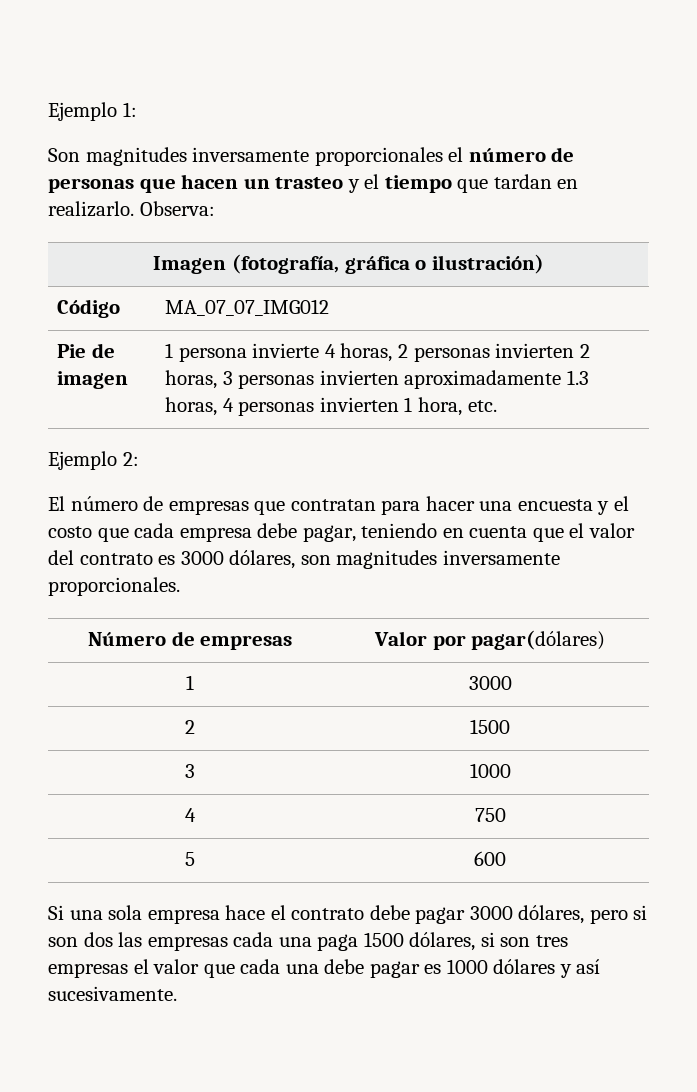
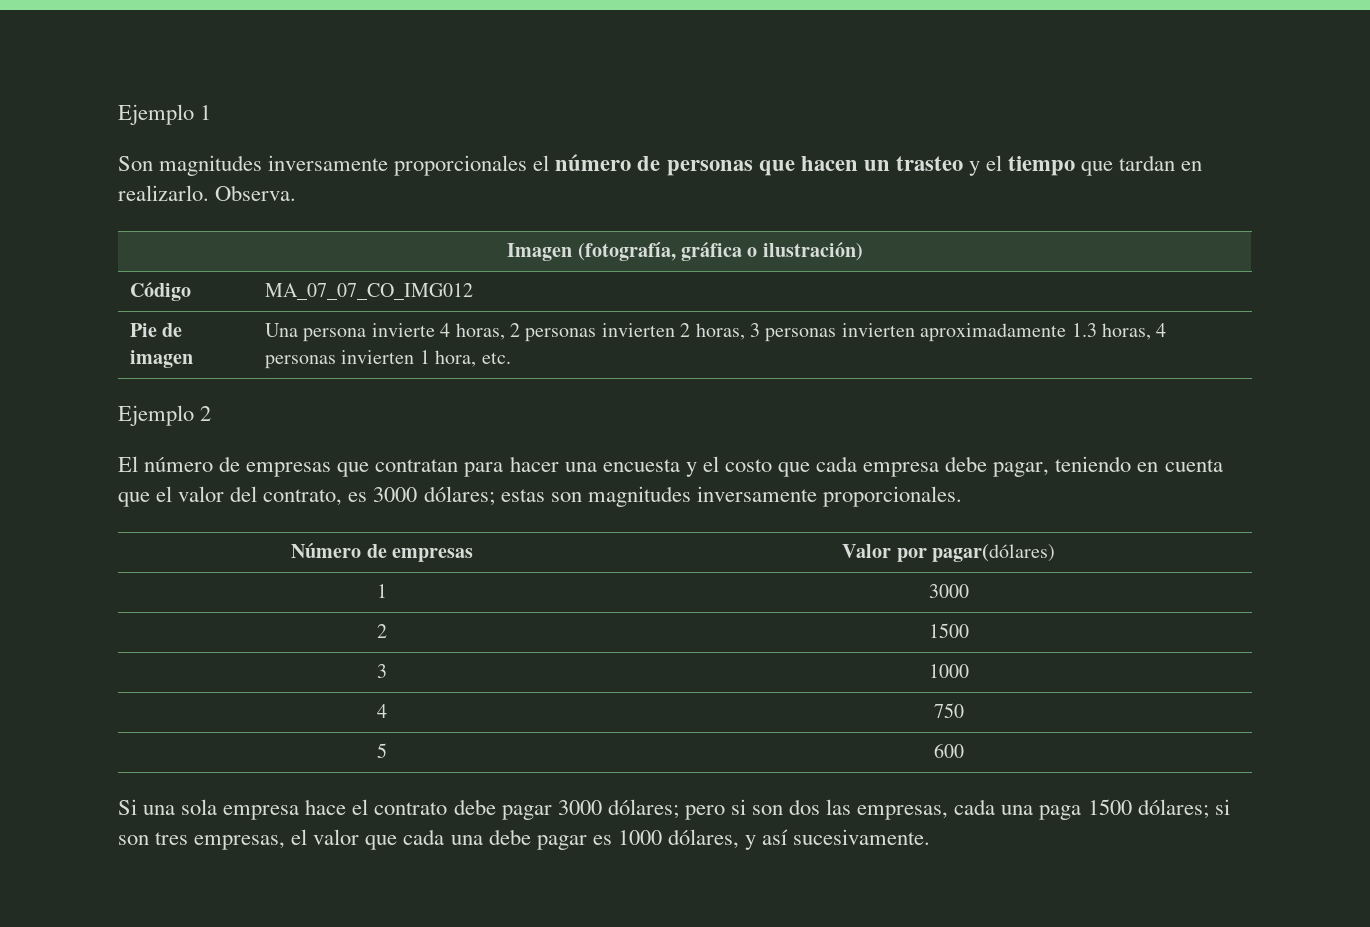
[48,102,137,121] Ejemplo 1: -> [118,104,212,125] Ejemplo 1
[139,201,215,216] Observa: -> [215,185,297,201] Observa.
[165,299,330,316] MA_07_07_IMG012 -> [265,283,474,300] MA_07_07_CO_IMG012
[165,343,174,358] 1 -> [265,323,299,337] Una
[122,452,139,466] 2: -> [200,406,212,421] 2
[79,553,153,565] contrato -> [263,489,343,506] contrato,
[229,550,296,569] dólares, -> [423,486,545,506] dólares; estas
[518,905,585,924] dólares, -> [607,799,679,819] dólares;
[147,936,228,951] empresas -> [857,805,949,820] empresas,
[409,932,476,951] dólares, -> [1137,799,1209,819] dólares;
[48,963,128,978] empresas -> [194,835,286,850] empresas,
[493,959,556,974] dólares -> [667,829,739,849] dólares,

